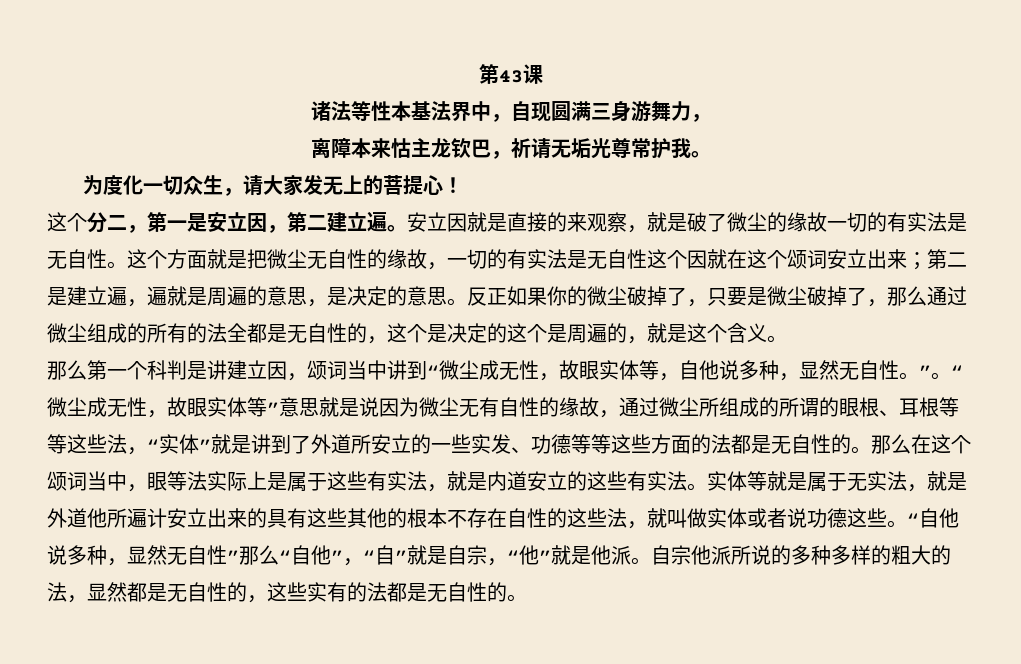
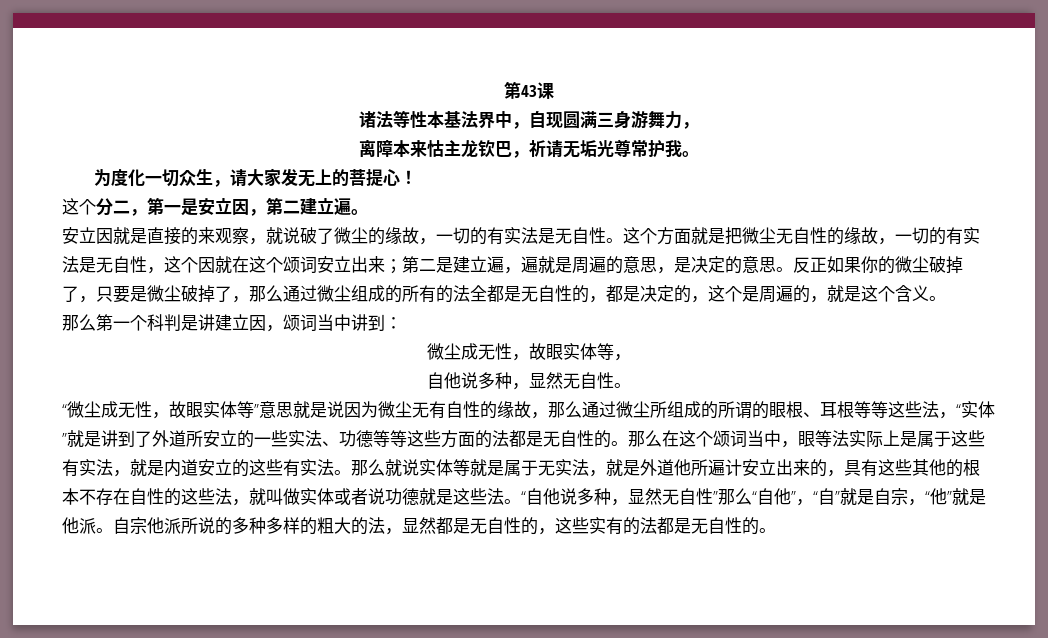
(407, 228) none -> (368, 212) //
[667,213,687,232] 是 -> [283,227,300,244] 说
(827, 222) none -> [419,238,436,245] ，
(647, 259) none -> [147,267,164,274] ，
[387,323,507,343] 这个是决定的 -> [606,285,708,303] 都是决定的，
[427,365,439,378] “ -> [385,317,402,329] ： //
(679, 377) none -> (631, 357) //
[919,365,951,380] ”。 -> (631, 385) //
(619, 414) none -> [548,401,582,418] 那么
[491,434,511,454] 发 -> [305,430,322,447] 法
(707, 487) none -> [351,459,419,476] 那么就说
(267, 518) none -> [827,470,844,477] ，
[847,508,887,528] 这些 -> [419,488,504,505] 就是这些法

